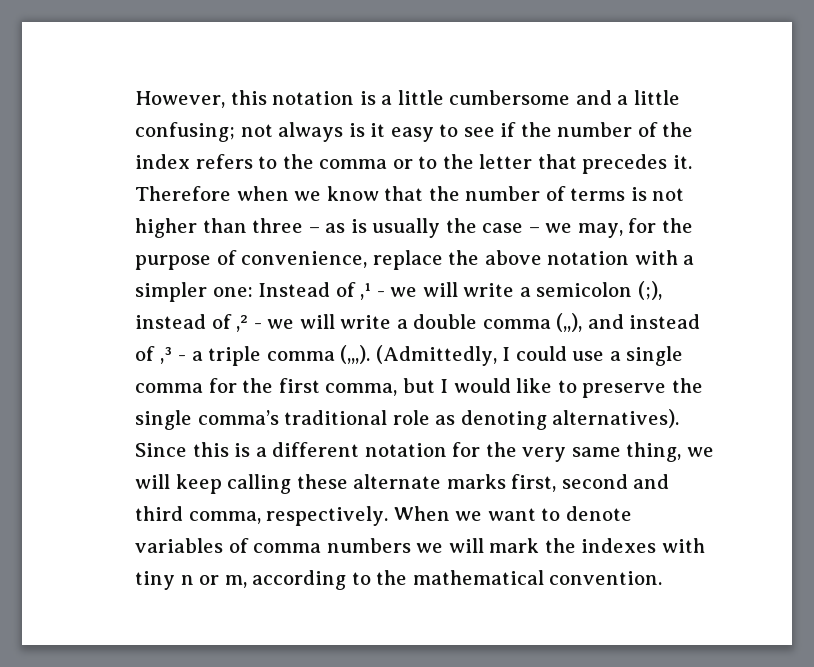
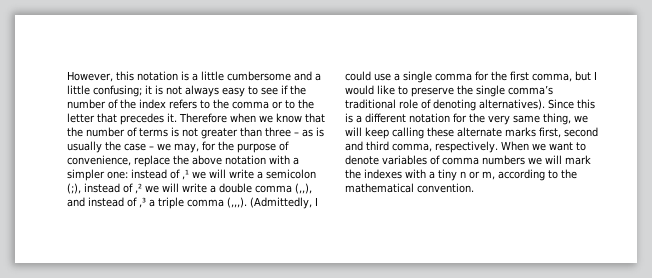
[240,122,386,142] not always is it -> [145,85,219,97] it is not always
[135,218,197,238] higher -> [201,128,238,139] greater
[258,282,331,297] Instead -> [131,169,167,179] instead
[376,291,385,297] - -> (189, 174) none
[253,323,262,329] - -> (142, 188) none
[178,355,187,361] - -> (146, 202) none
[435,415,456,425] as -> [421,99,431,109] of
(705, 545) none -> [429,171,435,179] a

